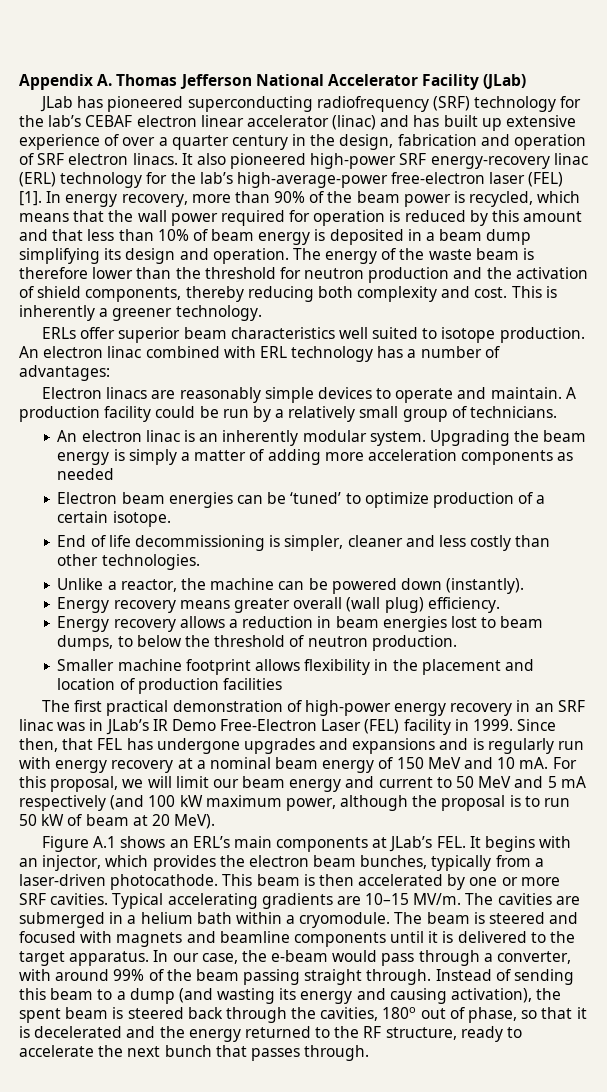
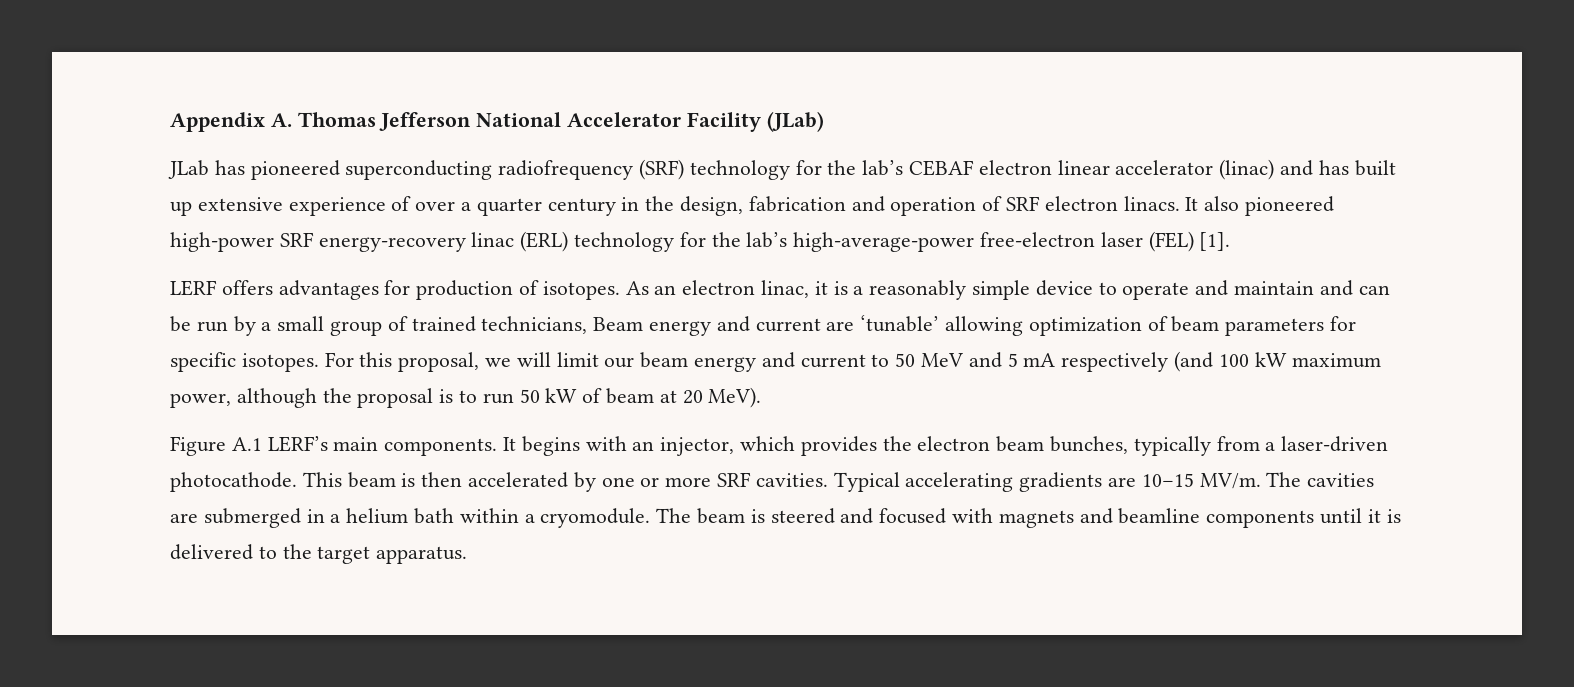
[46,191,581,207] [19,210,583,226] [19,229,532,245] [19,248,535,264] [19,267,588,283] [19,286,557,302] [19,305,262,321] [41,327,585,343] [19,346,500,362] [19,365,110,381] [41,387,176,399] In energy recovery, more than 90% of the beam power is recycled, which means that the wall power required for operation is reduced by this amount and that less than 10% of beam energy is deposited in a beam dump simplifying its design and operation. The energy of the waste beam is therefore lower than the threshold for neutron production and the activation of shield components, thereby reducing both complexity and cost. This is inherently a greener technology. // ERLs offer superior beam characteristics well suited to isotope production. An electron linac combined with ERL technology has a number of advantages: // Electron linacs are -> [170,280,864,300] // LERF offers advantages for production of isotopes. As an electron linac, it is a
[317,387,372,399] devices -> [1035,280,1093,296] device
[490,387,576,399] [19,406,196,422] maintain. A production facility could -> [1234,280,1390,296] maintain and can
[288,406,356,422] relatively -> (272, 326) none
[470,406,558,418] [57,430,587,446] [57,449,574,465] [57,468,115,480] [57,492,546,508] [57,511,171,527] [57,535,551,551] [57,554,200,570] [57,578,525,594] [57,597,500,613] [57,616,544,632] [57,635,457,651] [57,659,534,675] [57,678,283,694] [41,700,585,716] [19,719,557,735] [19,738,585,754] [19,757,549,773] technicians. // An electron linac is an inherently modular system. Upgrading the beam energy is simply a matter of adding more acceleration components as needed // Electron beam energies can be ‘tuned’ to optimize production of a certain isotope. // End of life decommissioning is simpler, cleaner and less costly than other technologies. // Unlike a reactor, the machine can be powered down (instantly). // Energy recovery means greater overall (wall plug) efficiency. // Energy recovery allows a reduction in beam energies lost to beam dumps, to below the threshold of neutron production. // Smaller machine footprint allows flexibility in the placement and location of production facilities // The first practical demonstration of high-power energy recovery in an SRF linac was in JLab’s IR Demo Free-Electron Laser (FEL) facility in 1999. Since then, that FEL has undergone upgrades and expansions and is regularly run with energy recovery at a nominal beam energy of 150 MeV and 10 mA. -> [411,315,1357,336] [170,352,319,372] trained technicians, Beam energy and current are ‘tunable’ allowing optimization of beam parameters for specific isotopes.
[120,836,466,852] shows an ERL’s main components at JLab’s FEL. -> [267,436,498,456] LERF’s main components.
[153,950,572,966] [19,969,575,985] [19,988,562,1004] [19,1007,587,1023] [19,1026,523,1042] [19,1045,370,1061] In our case, the e-beam would pass through a converter, with around 99% of the beam passing straight through. Instead of sending this beam to a dump (and wasting its energy and causing activation), the spent beam is steered back through the cavities, 180o out of phase, so that it is decelerated and the energy returned to the RF structure, ready to accelerate the next bunch that passes through. -> (468, 555) none

